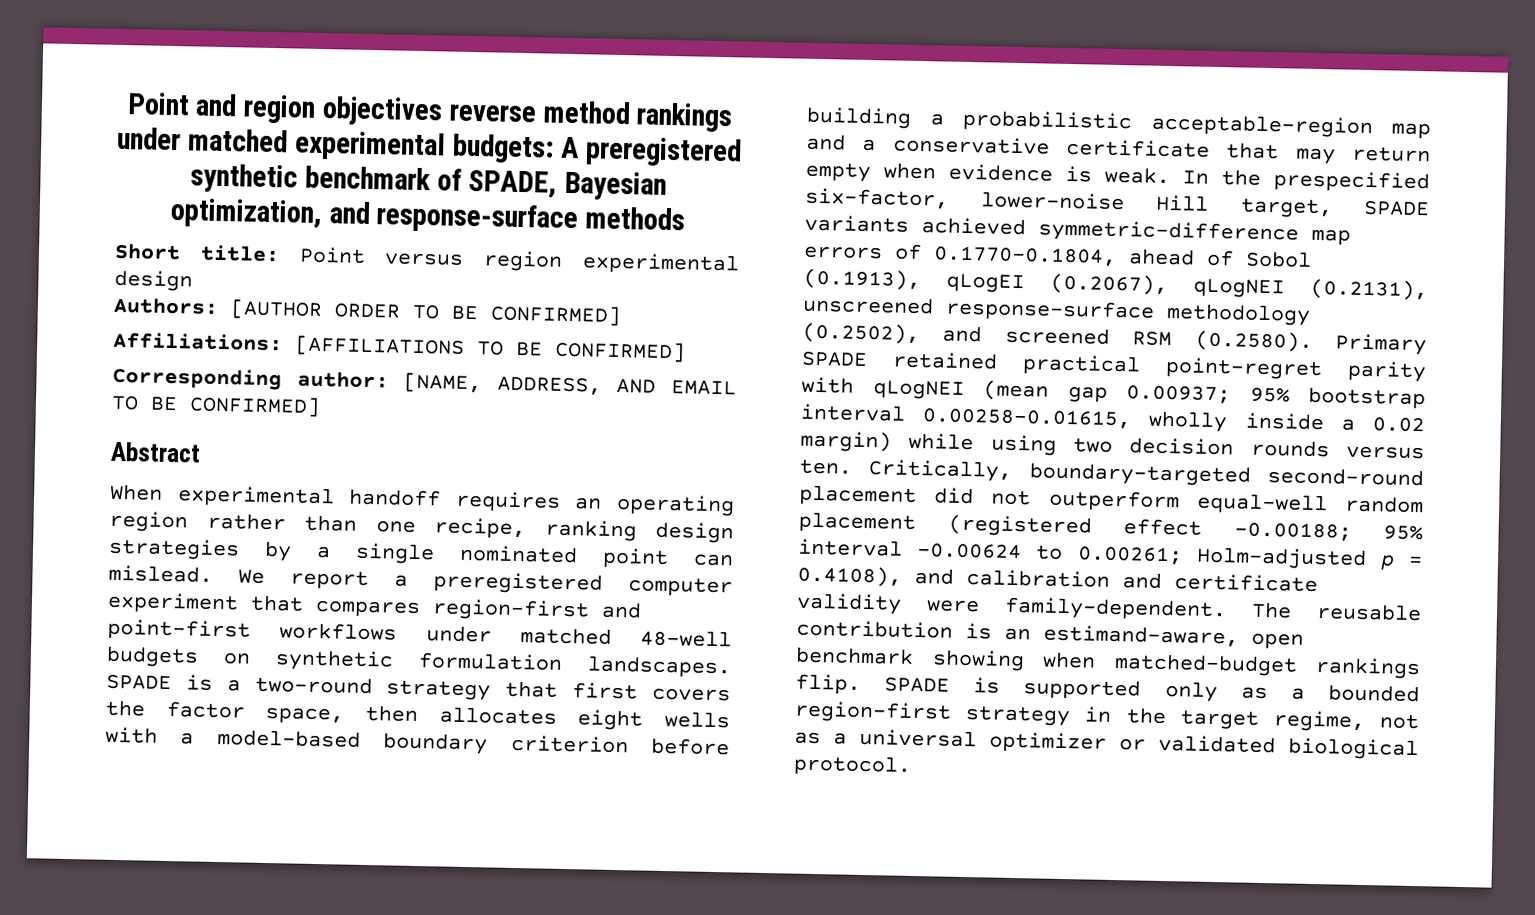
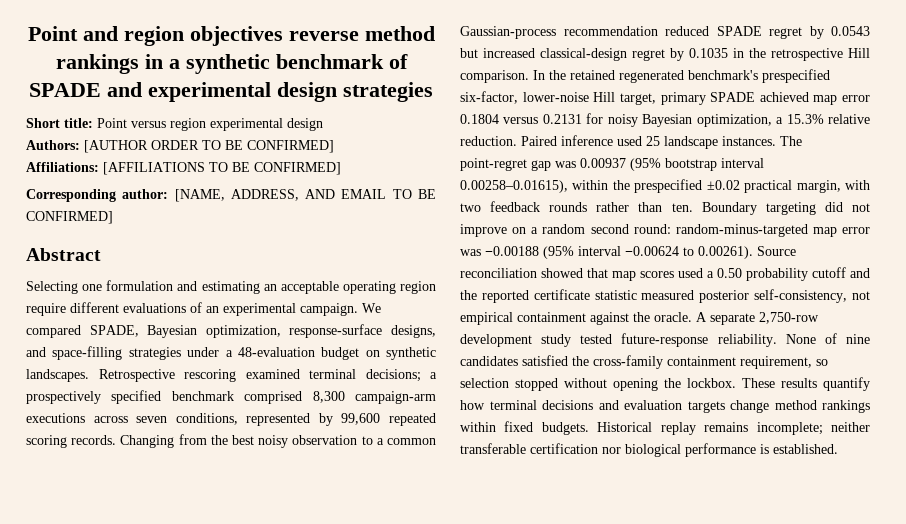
[117,126,742,168] [189,163,668,201] [169,197,686,235] under matched experimental budgets: A preregistered synthetic benchmark of SPADE, Bayesian optimization, and response-surface methods -> [144,54,408,74] [29,82,433,102] in a synthetic benchmark of SPADE and experimental design strategies
[110,483,735,517] [109,510,734,544] [108,537,734,570] [108,564,733,598] [107,591,642,622] [107,618,732,648] [106,645,731,679] [106,674,731,702] [105,699,730,731] [105,726,730,756] [806,106,1431,140] [806,133,1431,165] [805,162,1261,186] When experimental handoff requires an operating region rather than one recipe, ranking design strategies by a single nominated point can mislead. We report a preregistered computer experiment that compares region-first and point-first workflows under matched 48-well budgets on synthetic formulation landscapes. SPADE is a two-round strategy that first covers the factor space, then allocates eight wells with a model-based boundary criterion before building a probabilistic acceptable-region map and a conservative certificate that may return empty when evidence is weak. In the -> [26,280,436,294] [26,302,381,316] [26,324,436,338] [26,346,436,360] [26,369,437,382] [26,390,436,404] [26,413,436,426] [26,434,436,448] [460,26,870,39] [460,48,870,61] [460,70,758,83] Selecting one formulation and estimating an acceptable operating region require different evaluations of an experimental campaign. We compared SPADE, Bayesian optimization, response-surface designs, and space-filling strategies under a 48-evaluation budget on synthetic landscapes. Retrospective rescoring examined terminal decisions; a prospectively specified benchmark comprised 8,300 campaign-arm executions across seven conditions, represented by 99,600 repeated scoring records. Changing from the best noisy observation to a common Gaussian-process recommendation reduced SPADE regret by 0.0543 but increased classical-design regret by 0.1035 in the retrospective Hill comparison. In the retained regenerated benchmark's
[1363,200,1430,217] [804,214,1351,246] [804,243,1312,268] [803,268,1428,301] [802,295,1311,326] [802,322,1427,356] [801,351,1427,383] [801,376,1426,410] [800,403,1425,433] [800,430,1425,460] [799,459,1424,487] [799,484,1424,516] [798,511,1423,542] [798,538,1423,571] [797,565,1318,593] [796,592,1422,622] [796,619,1304,650] [795,646,1421,680] [795,673,1420,703] [794,700,1419,733] [794,728,1419,761] [793,754,912,777] SPADE variants achieved symmetric-difference map errors of 0.1770–0.1804, ahead of Sobol (0.1913), qLogEI (0.2067), qLogNEI (0.2131), unscreened response-surface methodology (0.2502), and screened RSM (0.2580). Primary SPADE retained practical point-regret parity with qLogNEI (mean gap 0.00937; 95% bootstrap interval 0.00258–0.01615, wholly inside a 0.02 margin) while using two decision rounds versus ten. Critically, boundary-targeted second-round placement did not outperform equal-well random placement (registered effect −0.00188; 95% interval −0.00624 to 0.00261; Holm-adjusted p = 0.4108), and calibration and certificate validity were family-dependent. The reusable contribution is an estimand-aware, open benchmark showing when matched-budget rankings flip. SPADE is supported only as a bounded region-first strategy in the target regime, not as a universal optimizer or validated biological protocol. -> [660,92,870,105] [460,113,870,127] [460,135,802,149] [460,158,764,171] [460,179,870,193] [460,201,870,215] [460,224,870,237] [460,246,796,259] [460,267,870,281] [460,289,870,303] [460,312,819,325] [460,333,870,347] [460,355,828,369] [460,377,870,391] [460,400,870,413] [460,421,870,435] [460,443,838,457] primary SPADE achieved map error 0.1804 versus 0.2131 for noisy Bayesian optimization, a 15.3% relative reduction. Paired inference used 25 landscape instances. The point-regret gap was 0.00937 (95% bootstrap interval 0.00258–0.01615), within the prespecified ±0.02 practical margin, with two feedback rounds rather than ten. Boundary targeting did not improve on a random second round: random-minus-targeted map error was −0.00188 (95% interval −0.00624 to 0.00261). Source reconciliation showed that map scores used a 0.50 probability cutoff and the reported certificate statistic measured posterior self-consistency, not empirical containment against the oracle. A separate 2,750-row development study tested future-response reliability. None of nine candidates satisfied the cross-family containment requirement, so selection stopped without opening the lockbox. These results quantify how terminal decisions and evaluation targets change method rankings within fixed budgets. Historical replay remains incomplete; neither transferable certification nor biological performance is established.

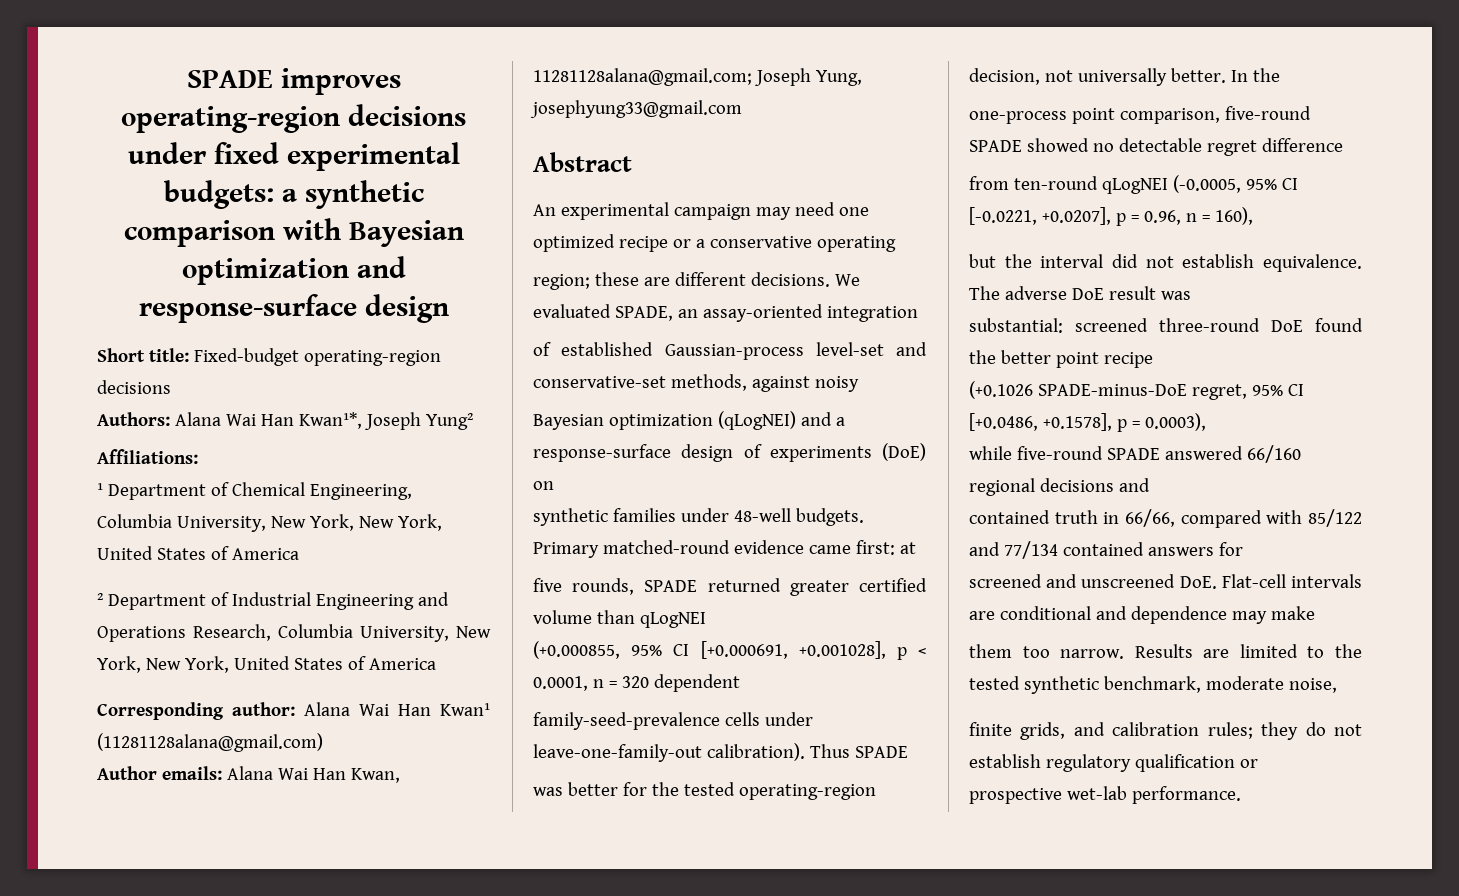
[27,26,435,46] [55,54,408,74] [29,82,433,102] Point and region objectives reverse method rankings in a synthetic benchmark of SPADE and experimental design strategies -> [186,68,401,95] [121,104,466,133] [127,142,460,171] [163,180,424,209] [123,218,464,247] [181,256,406,285] [138,294,449,323] SPADE improves operating-region decisions under fixed experimental budgets: a synthetic comparison with Bayesian optimization and response-surface design
[97,118,323,131] [26,140,334,153] [26,162,341,175] [26,189,436,202] [26,211,113,224] [26,248,101,261] [26,280,436,294] [26,302,381,316] [26,324,436,338] [26,346,436,360] [26,369,437,382] [26,390,436,404] [26,413,436,426] [26,434,436,448] [460,26,870,39] [460,48,870,61] [460,69,830,83] [460,91,870,105] [460,113,870,127] [460,135,802,149] [460,158,764,171] [460,179,870,193] [460,201,870,215] [460,224,870,237] [460,246,796,259] [460,267,870,281] [460,289,870,303] [460,312,819,325] [460,333,870,347] [460,355,828,369] [460,377,870,391] [460,400,870,413] [460,421,870,435] [460,443,838,457] Point versus region experimental design // Authors: [AUTHOR ORDER TO BE CONFIRMED] // Affiliations: [AFFILIATIONS TO BE CONFIRMED] // Corresponding author: [NAME, ADDRESS, AND EMAIL TO BE CONFIRMED] // Abstract // Selecting one formulation and estimating an acceptable operating region require different evaluations of an experimental campaign. We compared SPADE, Bayesian optimization, response-surface designs, and space-filling strategies under a 48-evaluation budget on synthetic landscapes. Retrospective rescoring examined terminal decisions; a prospectively specified benchmark comprised 8,300 campaign-arm executions across seven conditions, represented by 99,600 repeated scoring records. Changing from the best noisy observation to a common Gaussian-process recommendation reduced SPADE regret by 0.0543 but increased classical-design regret by 0.1035 in the retrospective Hill comparison. In the retained regenerated benchmark's prespecified six-factor, lower-noise Hill target, primary SPADE achieved map error 0.1804 versus 0.2131 for noisy Bayesian optimization, a 15.3% relative reduction. Paired inference used 25 landscape instances. The point-regret gap was 0.00937 (95% bootstrap interval 0.00258–0.01615), within the prespecified ±0.02 practical margin, with two feedback rounds rather than ten. Boundary targeting did not improve on a random second round: random-minus-targeted map error was −0.00188 (95% interval −0.00624 to 0.00261). Source reconciliation showed that map scores used a 0.50 probability cutoff and the reported certificate statistic measured posterior self-consistency, not empirical containment against the oracle. A separate 2,750-row development study tested future-response reliability. None of nine candidates satisfied the cross-family containment requirement, so selection stopped without opening the lockbox. These results quantify how terminal decisions and evaluation targets change method rankings within fixed budgets. Historical replay remains incomplete; neither transferable certification nor biological performance is established. -> [193,348,441,366] [97,380,171,394] [97,412,473,430] [97,449,198,464] [97,482,412,500] [97,514,442,532] [97,546,299,560] [97,592,449,610] [97,624,491,642] [97,656,436,673] [97,702,490,720] [97,733,323,752] [97,766,400,783] [533,68,862,86] [530,100,742,118] [533,152,632,172] [533,202,869,220] [533,234,896,252] [533,272,860,290] [533,304,918,322] [533,342,927,360] [533,374,859,392] [533,411,845,430] [533,443,926,462] [533,481,554,490] [533,508,864,526] [533,540,916,558] [533,578,927,596] [533,610,706,628] [533,641,926,660] [533,674,740,692] [533,712,813,730] [533,743,908,762] [533,782,876,800] [969,68,1280,86] [969,106,1311,124] [969,138,1343,156] [969,175,1298,194] [969,207,1253,226] [969,254,1362,272] [969,286,1191,300] [969,318,1363,333] [969,350,1153,368] [969,381,1304,400] [969,413,1206,432] [969,445,1301,463] [969,478,1150,496] [969,509,1362,528] [969,541,1243,559] [969,574,1362,589] [969,606,1315,624] [969,644,1362,659] [969,676,1337,694] [969,722,1362,740] [969,754,1258,772] [969,786,1241,804] Fixed-budget operating-region decisions // Authors: Alana Wai Han Kwan¹*, Joseph Yung² // Affiliations: // ¹ Department of Chemical Engineering, Columbia University, New York, New York, United States of America // ² Department of Industrial Engineering and Operations Research, Columbia University, New York, New York, United States of America // Corresponding author: Alana Wai Han Kwan¹ (11281128alana@gmail.com) // Author emails: Alana Wai Han Kwan, 11281128alana@gmail.com; Joseph Yung, josephyung33@gmail.com // Abstract // An experimental campaign may need one optimized recipe or a conservative operating // region; these are different decisions. We evaluated SPADE, an assay-oriented integration // of established Gaussian-process level-set and conservative-set methods, against noisy // Bayesian optimization (qLogNEI) and a response-surface design of experiments (DoE) on // synthetic families under 48-well budgets. Primary matched-round evidence came first: at // five rounds, SPADE returned greater certified volume than qLogNEI // (+0.000855, 95% CI [+0.000691, +0.001028], p < 0.0001, n = 320 dependent // family-seed-prevalence cells under leave-one-family-out calibration). Thus SPADE // was better for the tested operating-region decision, not universally better. In the // one-process point comparison, five-round SPADE showed no detectable regret difference // from ten-round qLogNEI (-0.0005, 95% CI [-0.0221, +0.0207], p = 0.96, n = 160), // but the interval did not establish equivalence. The adverse DoE result was // substantial: screened three-round DoE found the better point recipe // (+0.1026 SPADE-minus-DoE regret, 95% CI [+0.0486, +0.1578], p = 0.0003), // while five-round SPADE answered 66/160 regional decisions and // contained truth in 66/66, compared with 85/122 and 77/134 contained answers for // screened and unscreened DoE. Flat-cell intervals are conditional and dependence may make // them too narrow. Results are limited to the tested synthetic benchmark, moderate noise, // finite grids, and calibration rules; they do not establish regulatory qualification or // prospective wet-lab performance.

